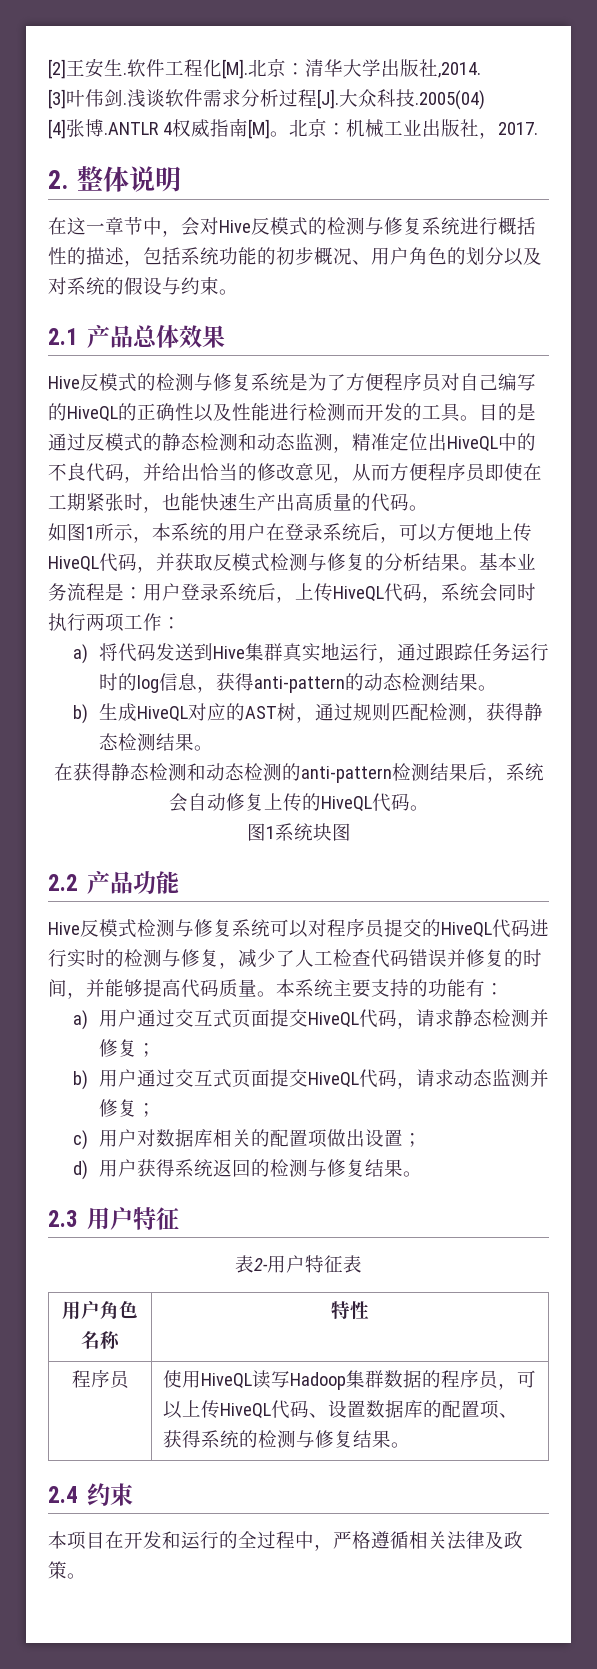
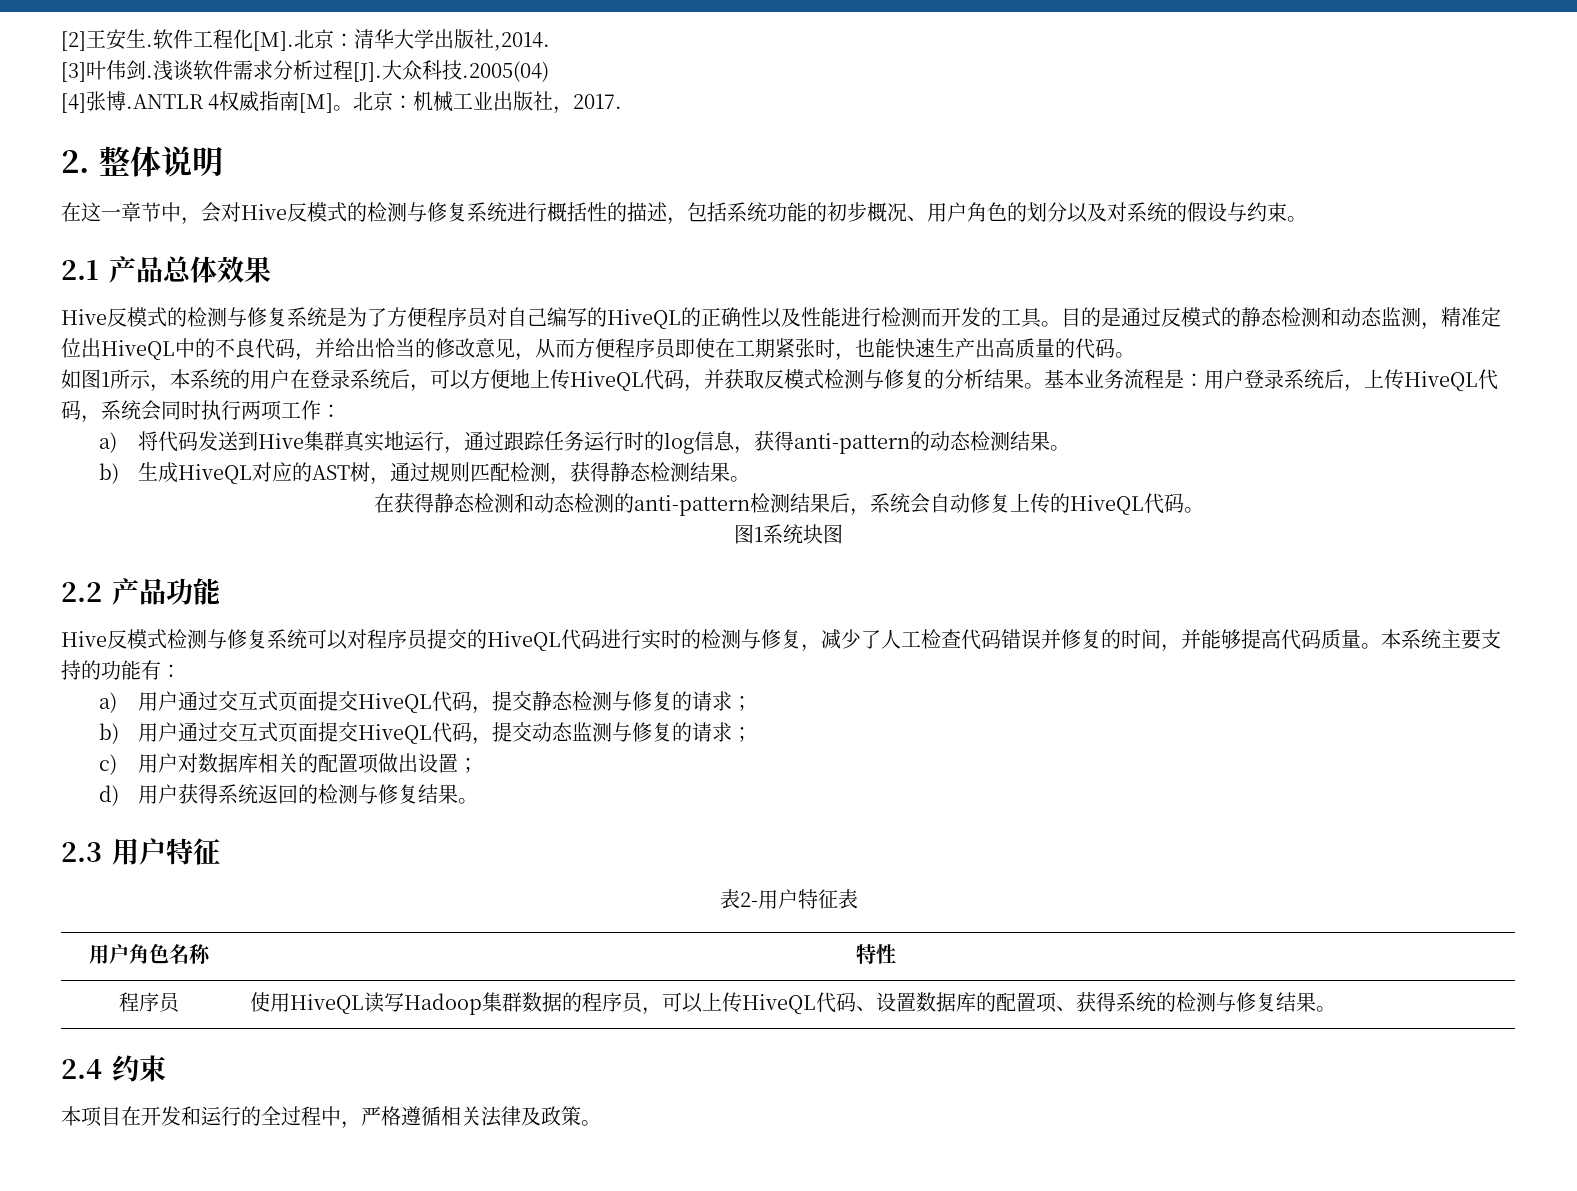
[415,1009,549,1027] [98,1039,137,1057] 请求静态检测并修复 -> [491,691,732,711] 提交静态检测与修复的请求
[415,1069,549,1087] [98,1099,137,1117] 请求动态监测并修复 -> [491,722,732,742] 提交动态监测与修复的请求

